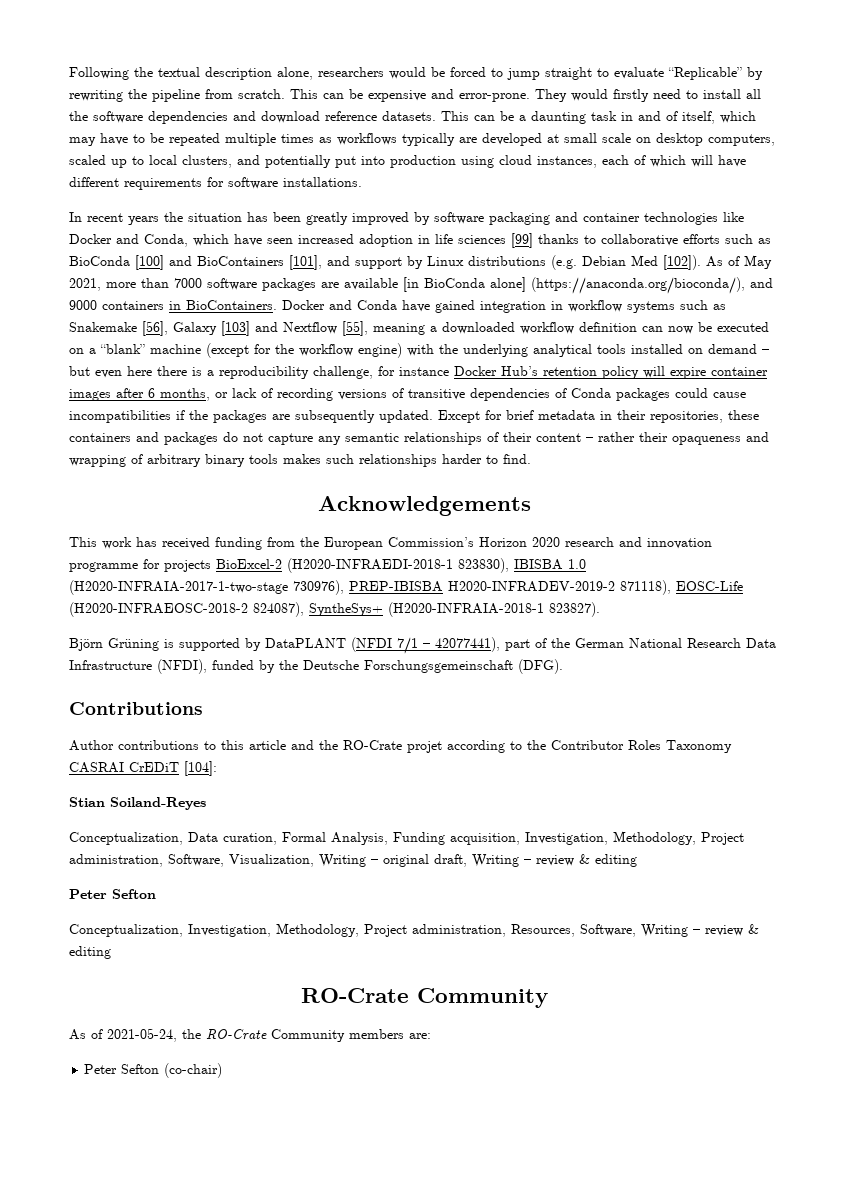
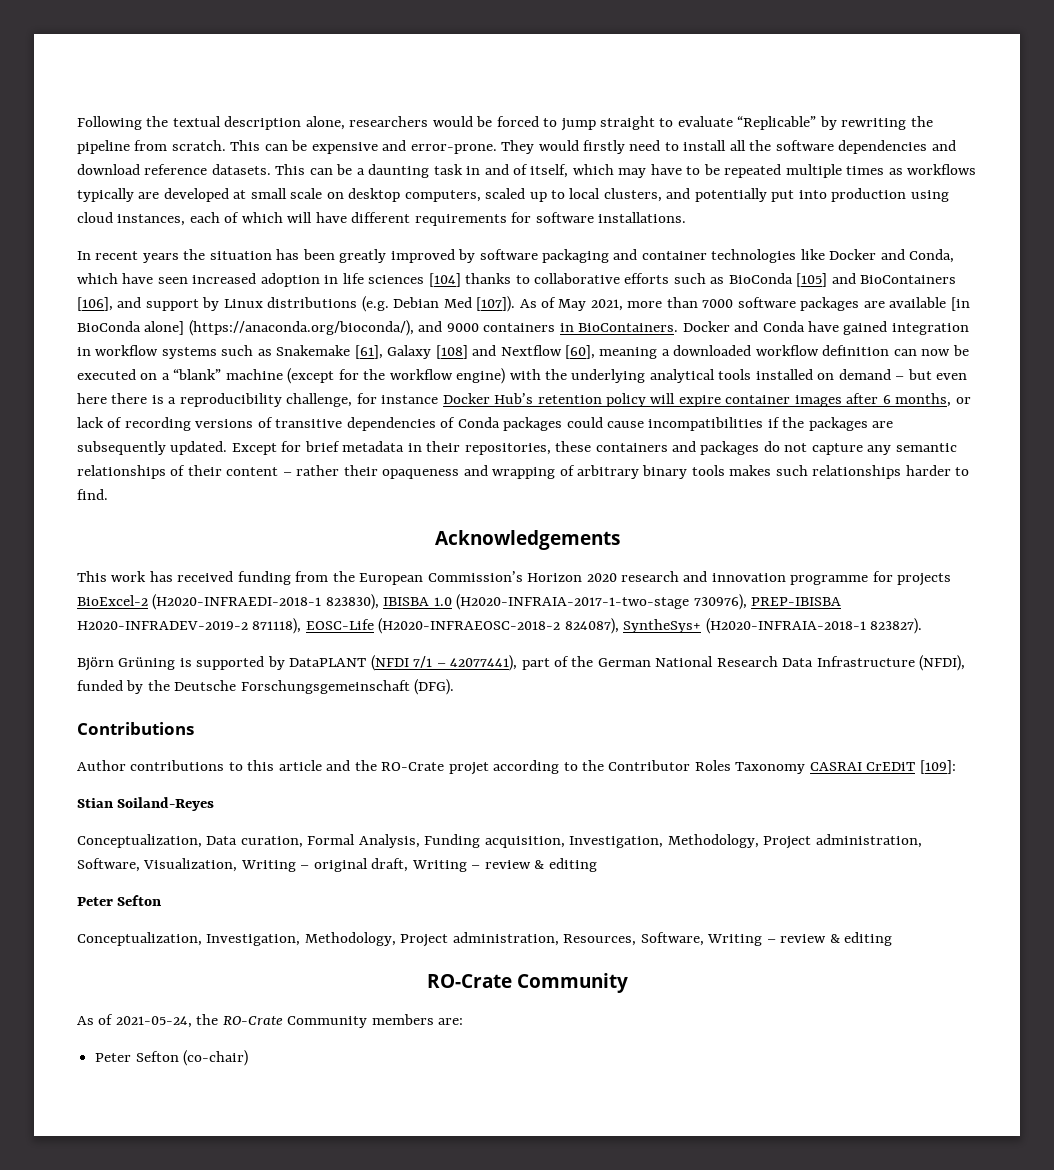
[511,233,533,248] [99] -> [428,273,461,287] [104]
[135,255,164,270] [100] -> [796,273,828,287] [105]
[289,255,322,270] [101], -> [77,297,113,311] [106],
[663,255,701,270] [102]). -> [476,296,516,312] [107]).
[142,321,250,336] [56], Galaxy [103] -> [354,345,468,359] [61], Galaxy [108]
[342,321,368,336] [55], -> [565,345,596,359] [60],
[184,761,217,776] [104]: -> [919,760,956,774] [109]:

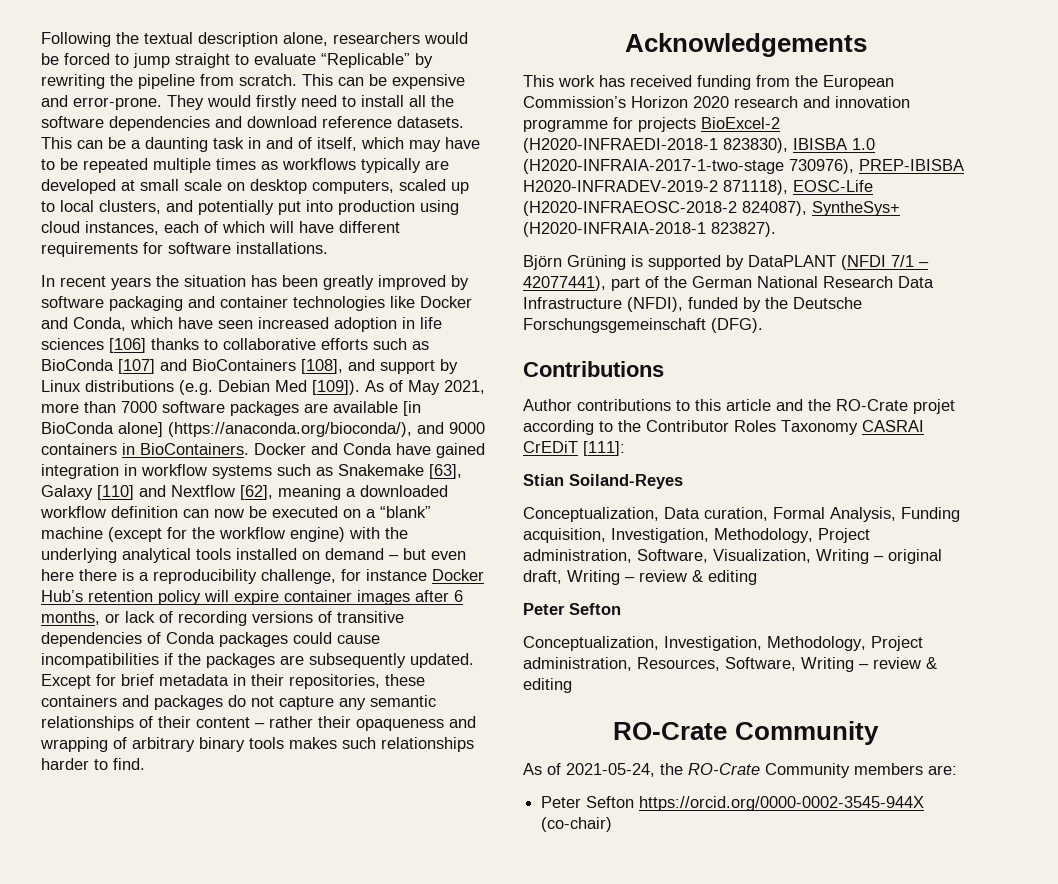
[428,273,461,287] [104] -> [109,338,146,353] [106]
[796,273,828,287] [105] -> [118,359,155,374] [107]
[77,297,113,311] [106], -> [301,359,343,374] [108],
[476,296,516,312] [107]). -> [312,380,360,395] [109]).
[354,345,468,359] [61], Galaxy [108] -> [429,464,462,479] [41,485,134,500] [63], Galaxy [110]
[565,345,596,359] [60], -> [240,485,273,500] [62],
[919,760,956,774] [109]: -> [583,441,625,456] [111]:
(179, 1056) none -> [639,796,925,811] https://orcid.org/0000-0002-3545-944X

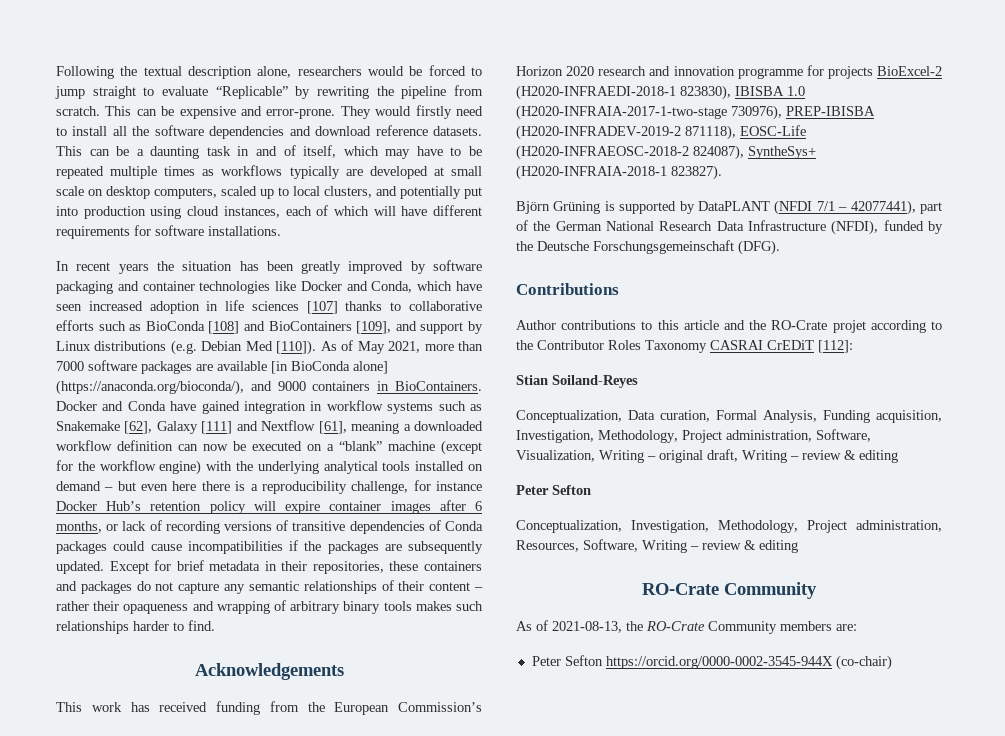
[109,338,146,353] [106] -> [306,301,338,314] [107]
[118,359,155,374] [107] -> [208,321,240,334] [108]
[301,359,343,374] [108], -> [356,321,392,334] [109],
[312,380,360,395] [109]). -> [276,340,317,355] [110]).
[429,464,462,479] [41,485,134,500] [63], Galaxy [110] -> [124,421,233,434] [62], Galaxy [111]
[240,485,273,500] [62], -> [318,421,347,434] [61],
[523,180,718,192] H2020-INFRADEV-2019-2 -> [516,125,681,140] (H2020-INFRADEV-2019-2
[583,441,625,456] [111]: -> [818,340,853,353] [112]:
[566,763,655,777] 2021-05-24, -> [552,621,622,633] 2021-08-13,

